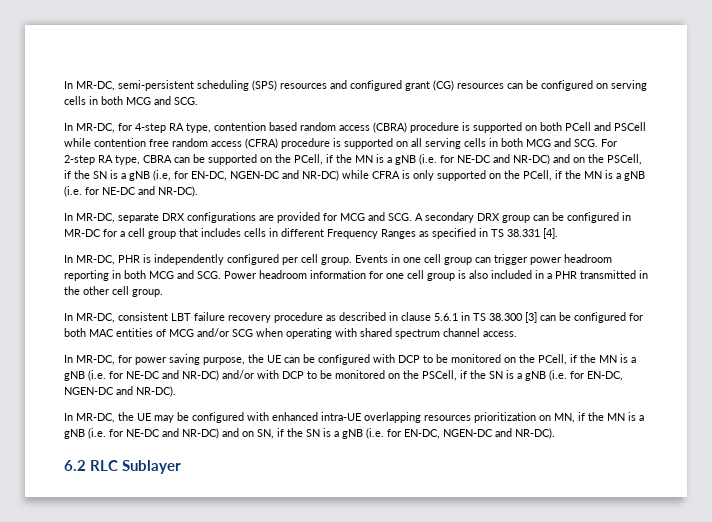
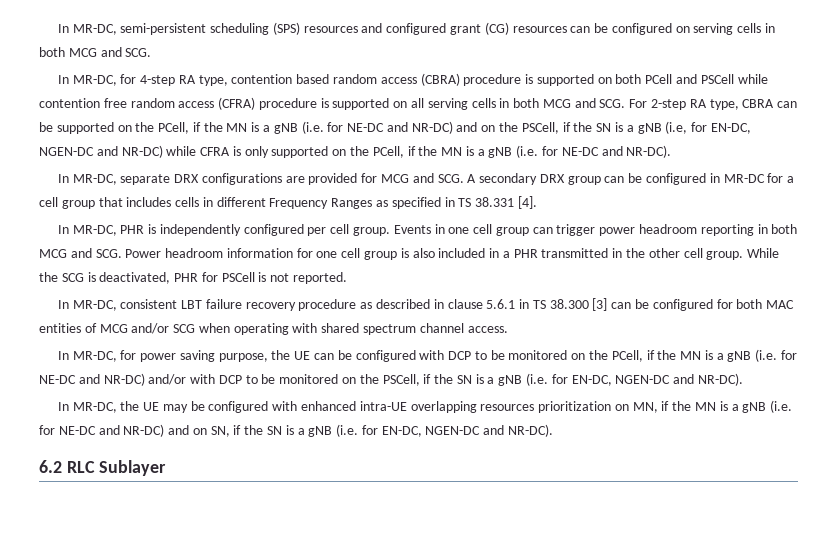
(163, 293) none -> [747,248,780,258] [39,272,348,284] While the SCG is deactivated, PHR for PSCell is not reported.

